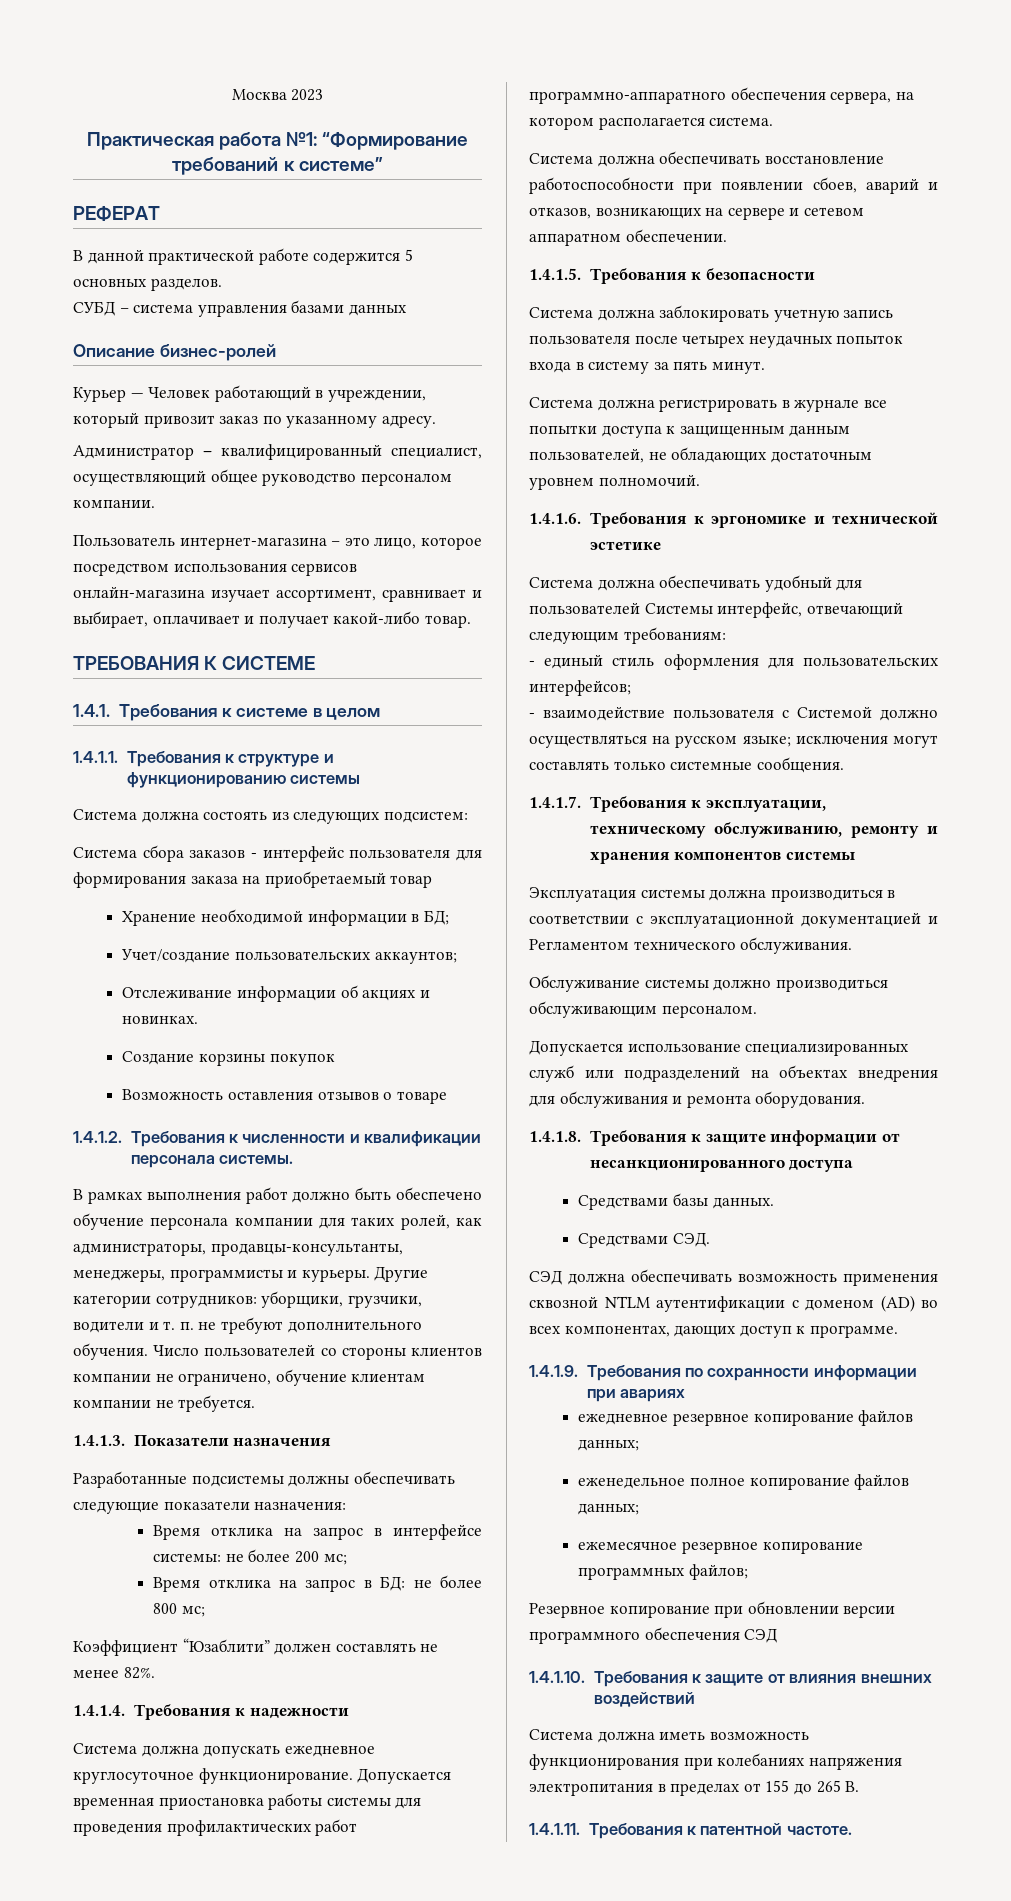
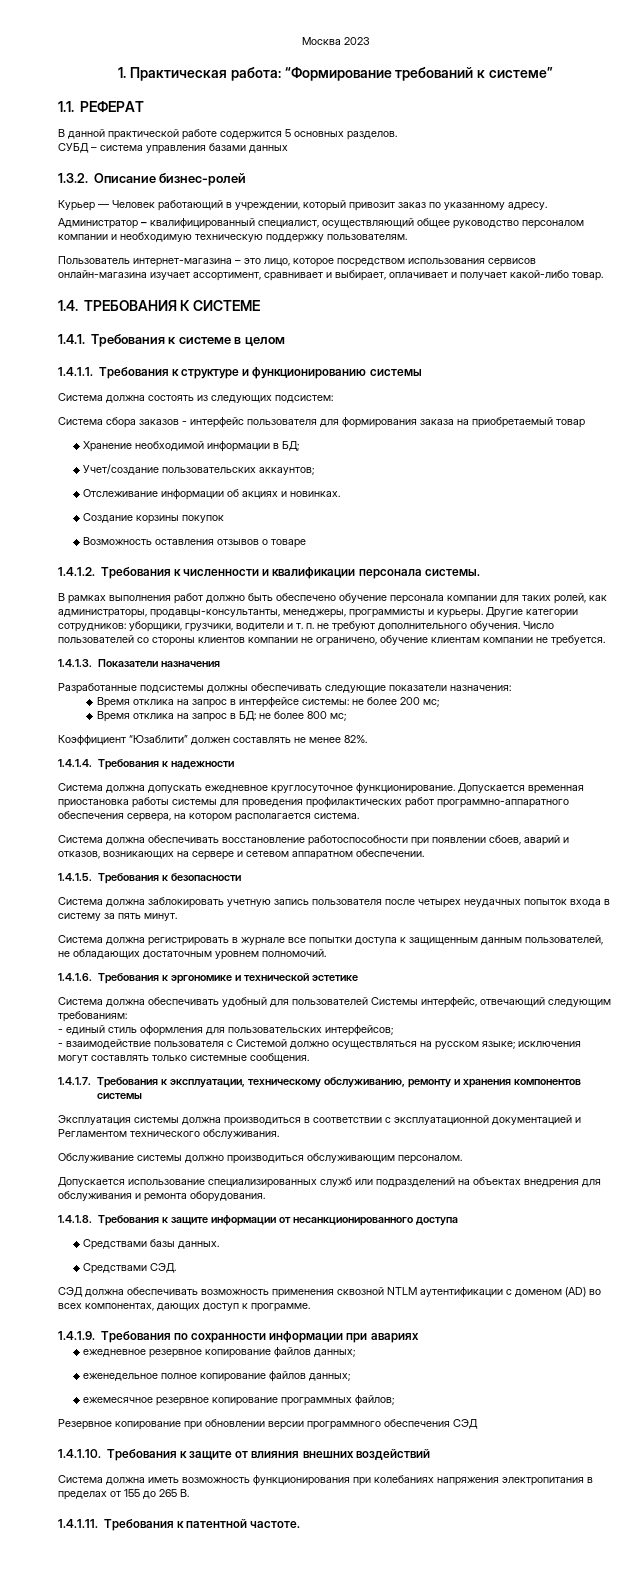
[86,132,318,150] Практическая работа №1: -> [118,67,281,81] 1. Практическая работа:
(383, 164) none -> [58,101,74,112] 1.1.
(407, 310) none -> [58,173,88,183] 1.3.2.
[73,500,155,508] компании. -> [58,232,407,243] компании и необходимую техническую поддержку пользователям.
(471, 621) none -> [58,300,78,311] 1.4.

